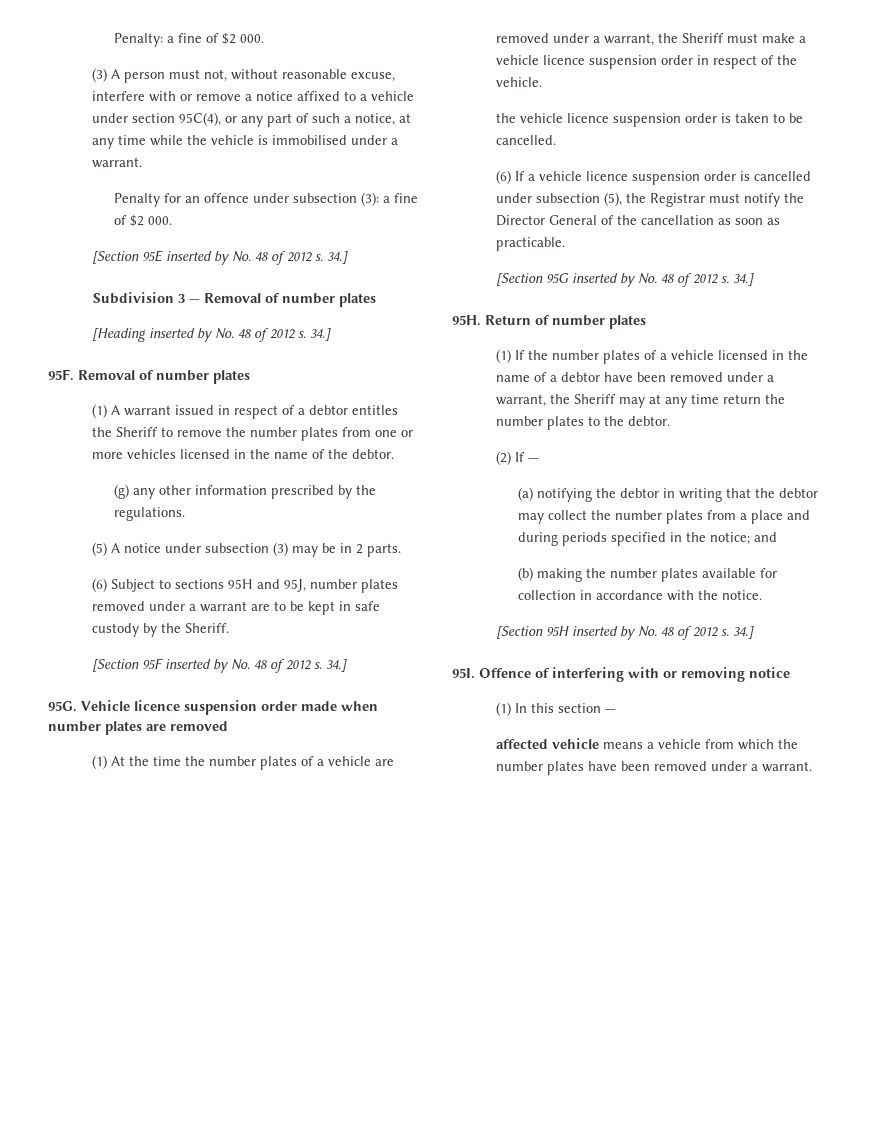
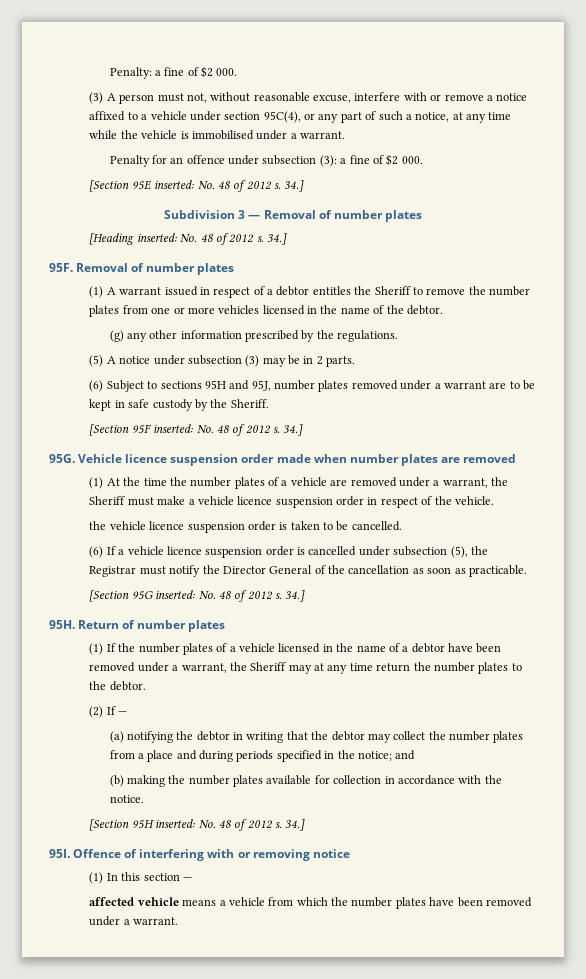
[166,251,231,265] inserted by -> [154,180,195,189] inserted:
[149,328,214,342] inserted by -> [136,233,177,242] inserted:
[165,659,230,673] inserted by -> [153,424,194,433] inserted:
[572,273,637,287] inserted by -> [155,590,196,599] inserted:
[572,626,637,640] inserted by -> [155,819,196,828] inserted:

